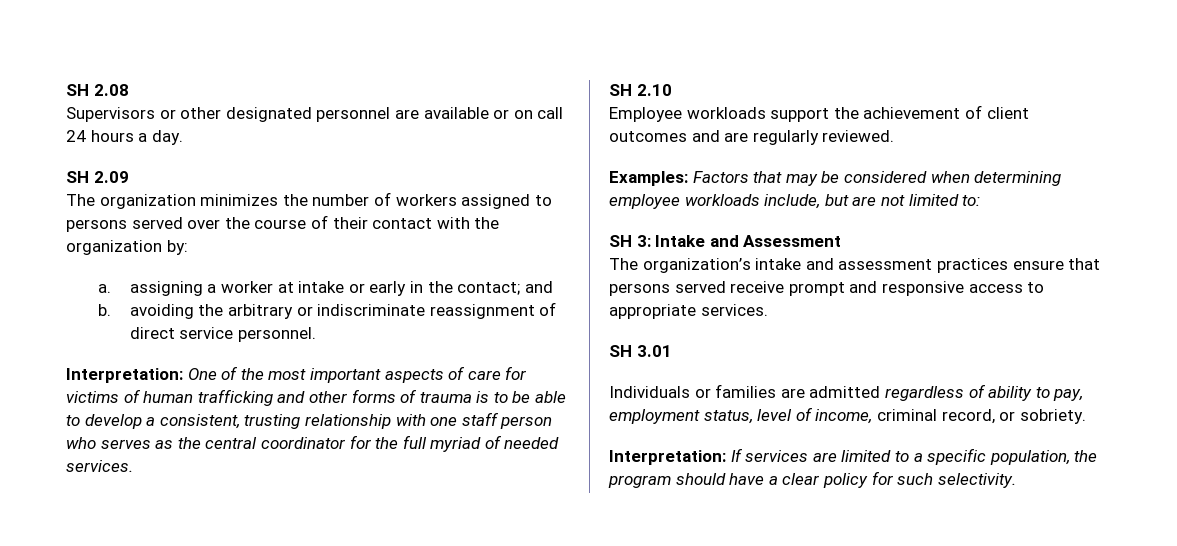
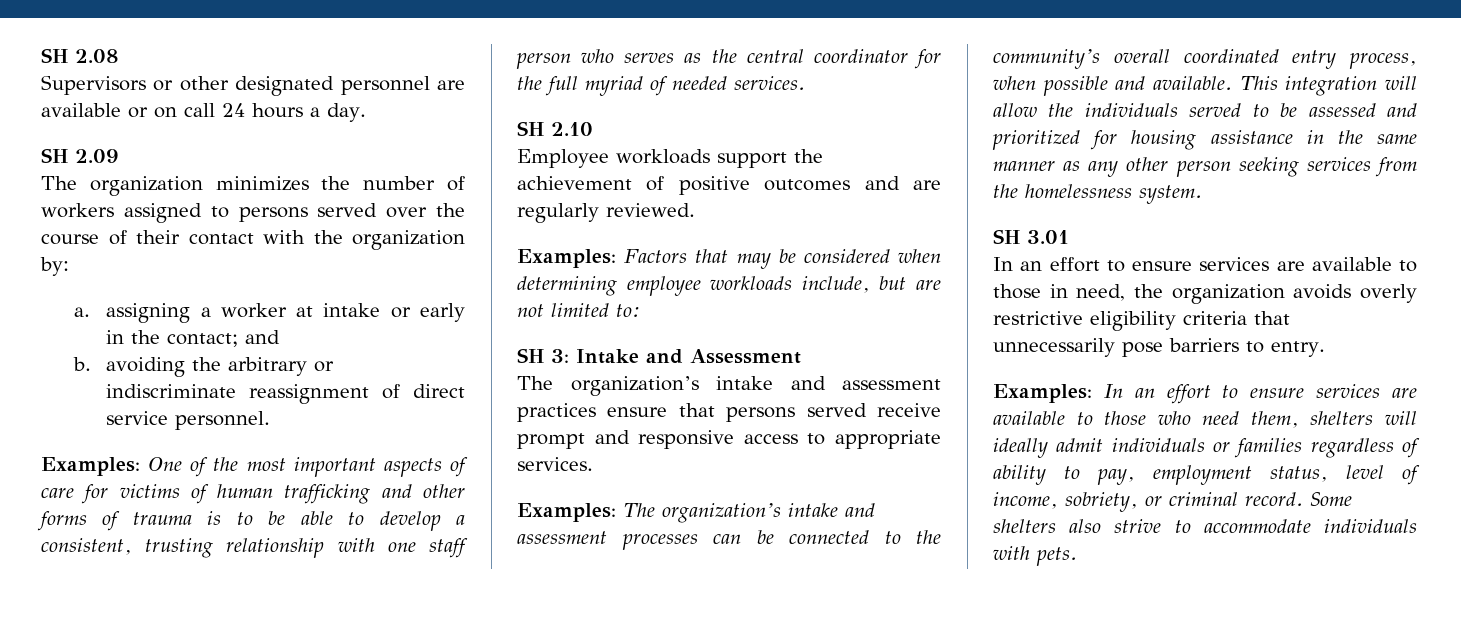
[66,368,183,383] Interpretation: -> [41,457,140,476] Examples:
[986,107,1029,119] client -> [678,176,750,195] positive
[609,345,672,357] [609,384,881,398] SH 3.01 // Individuals or families are admitted -> [517,503,875,523] [517,530,941,550] [993,49,1417,69] [993,76,1417,96] [993,103,1417,117] [992,130,1417,150] [993,157,1417,177] [993,184,1202,204] [993,229,1069,244] [993,257,1417,272] [993,284,1417,304] [993,311,1290,331] [993,338,1325,357] [993,384,1417,404] [993,411,1417,428] [993,438,1303,458] Examples: The organization’s intake and assessment processes can be connected to the community’s overall coordinated entry process, when possible and available. This integration will allow the individuals served to be assessed and prioritized for housing assistance in the same manner as any other person seeking services from the homelessness system. // SH 3.01 // In an effort to ensure services are available to those in need, the organization avoids overly restrictive eligibility criteria that unnecessarily pose barriers to entry. // Examples: In an effort to ensure services are available to those who need them, shelters will ideally admit individuals or families
[876,409,1086,424] [609,448,1098,465] [608,471,1016,488] criminal record, or sobriety. // Interpretation: If services are limited to a specific population, the program should have a clear policy for such selectivity. -> [1065,492,1352,512] [993,519,1417,533] [993,546,1077,566] sobriety, or criminal record. Some shelters also strive to accommodate individuals with pets.

